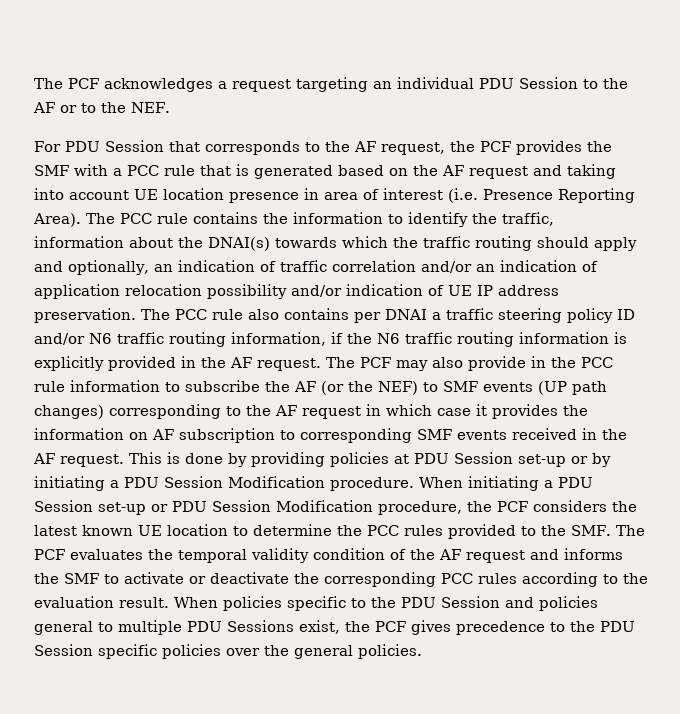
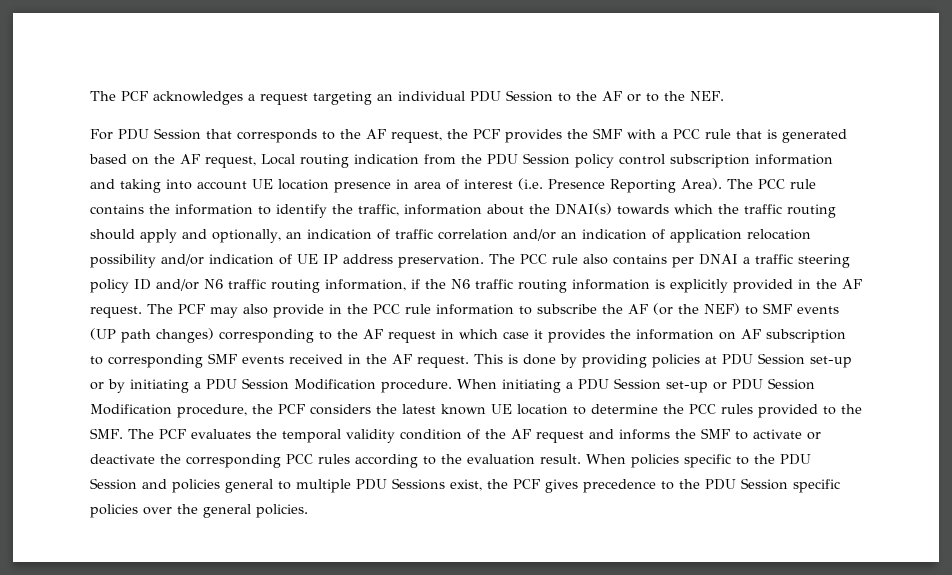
[469,166,528,179] request -> [205,153,833,168] request, Local routing indication from the PDU Session policy control subscription information

